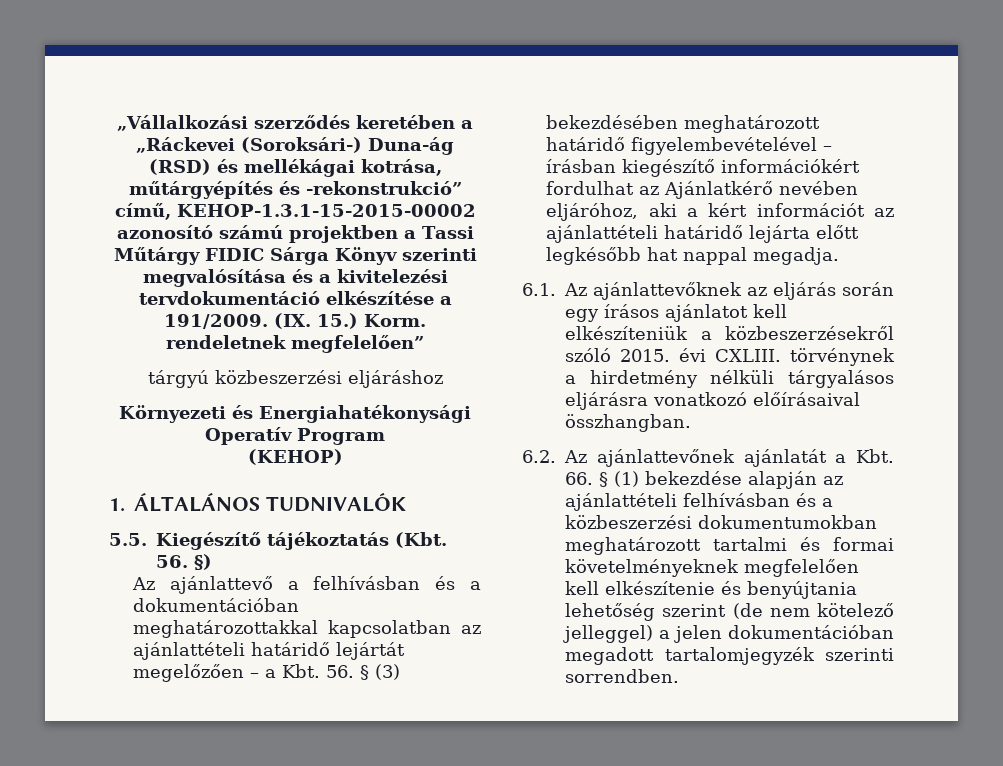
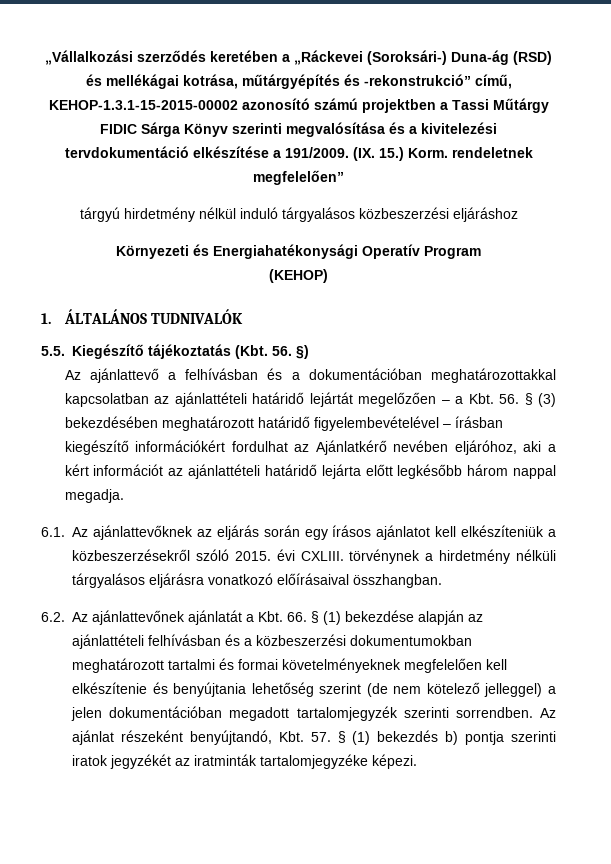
(209, 379) none -> [123,207,355,222] hirdetmény nélkül induló tárgyalásos
[647,247,679,261] hat -> [467,464,509,476] három
(679, 676) none -> [540,708,556,718] [72,730,556,745] [72,754,417,769] Az ajánlat részeként benyújtandó, Kbt. 57. § (1) bekezdés b) pontja szerinti iratok jegyzékét az iratminták tartalomjegyzéke képezi.

